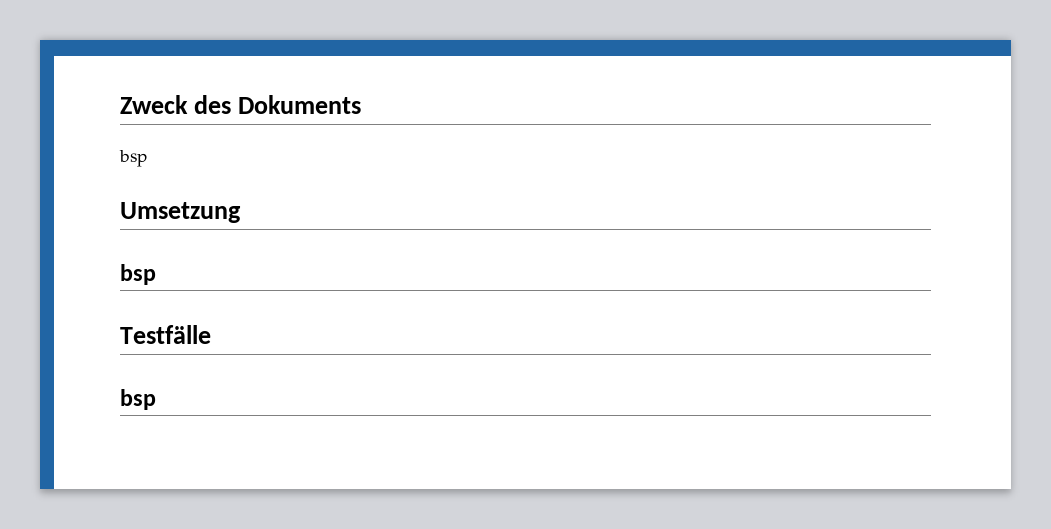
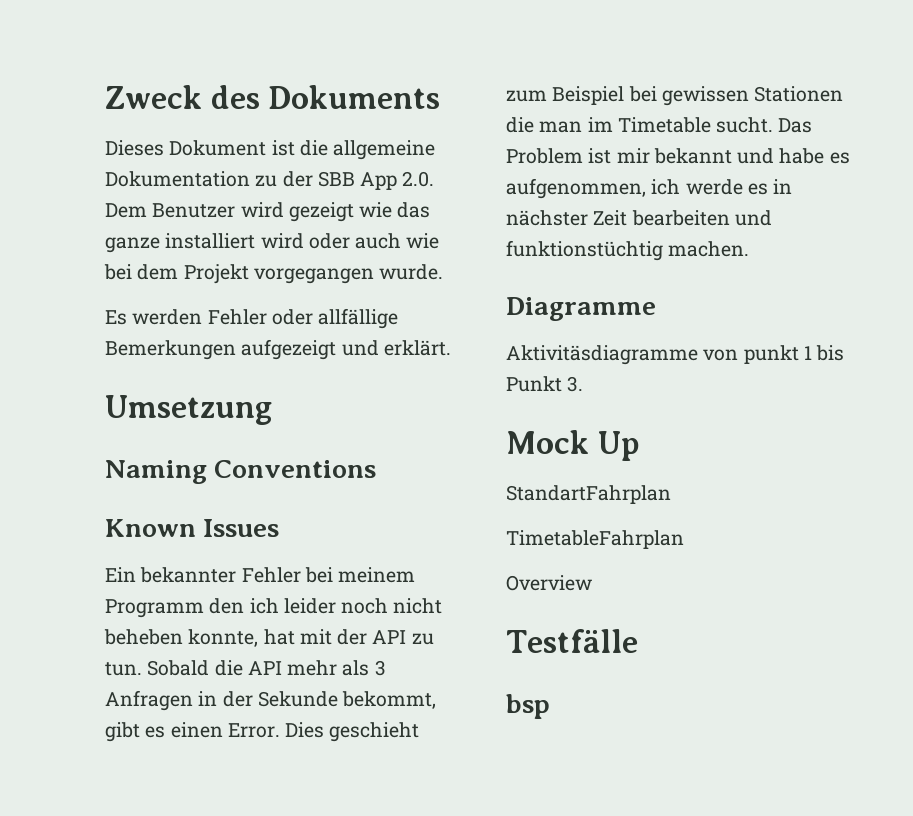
[119,150,147,167] [120,202,241,223] [120,264,156,285] bsp // Umsetzung // bsp -> [105,140,436,160] [105,171,435,190] [105,202,431,222] [105,233,440,253] [104,264,444,284] [105,308,399,329] [105,339,451,360] [105,395,273,425] [105,460,377,484] [105,519,280,537] [105,567,416,583] [105,598,443,618] [104,629,434,647] [105,660,386,676] [105,690,437,711] [105,722,420,742] [506,86,844,106] [506,117,813,133] [506,148,850,164] [506,178,793,199] [506,210,772,226] [506,240,750,261] [506,297,656,321] [506,345,845,365] [506,376,584,392] [506,430,640,461] [506,485,671,504] [506,530,684,549] [506,575,592,591] Dieses Dokument ist die allgemeine Dokumentation zu der SBB App 2.0. Dem Benutzer wird gezeigt wie das ganze installiert wird oder auch wie bei dem Projekt vorgegangen wurde. // Es werden Fehler oder allfällige Bemerkungen aufgezeigt und erklärt. // Umsetzung // Naming Conventions // Known Issues // Ein bekannter Fehler bei meinem Programm den ich leider noch nicht beheben konnte, hat mit der API zu tun. Sobald die API mehr als 3 Anfragen in der Sekunde bekommt, gibt es einen Error. Dies geschieht zum Beispiel bei gewissen Stationen die man im Timetable sucht. Das Problem ist mir bekannt und habe es aufgenommen, ich werde es in nächster Zeit bearbeiten und funktionstüchtig machen. // Diagramme // Aktivitäsdiagramme von punkt 1 bis Punkt 3. // Mock Up // StandartFahrplan // TimetableFahrplan // Overview

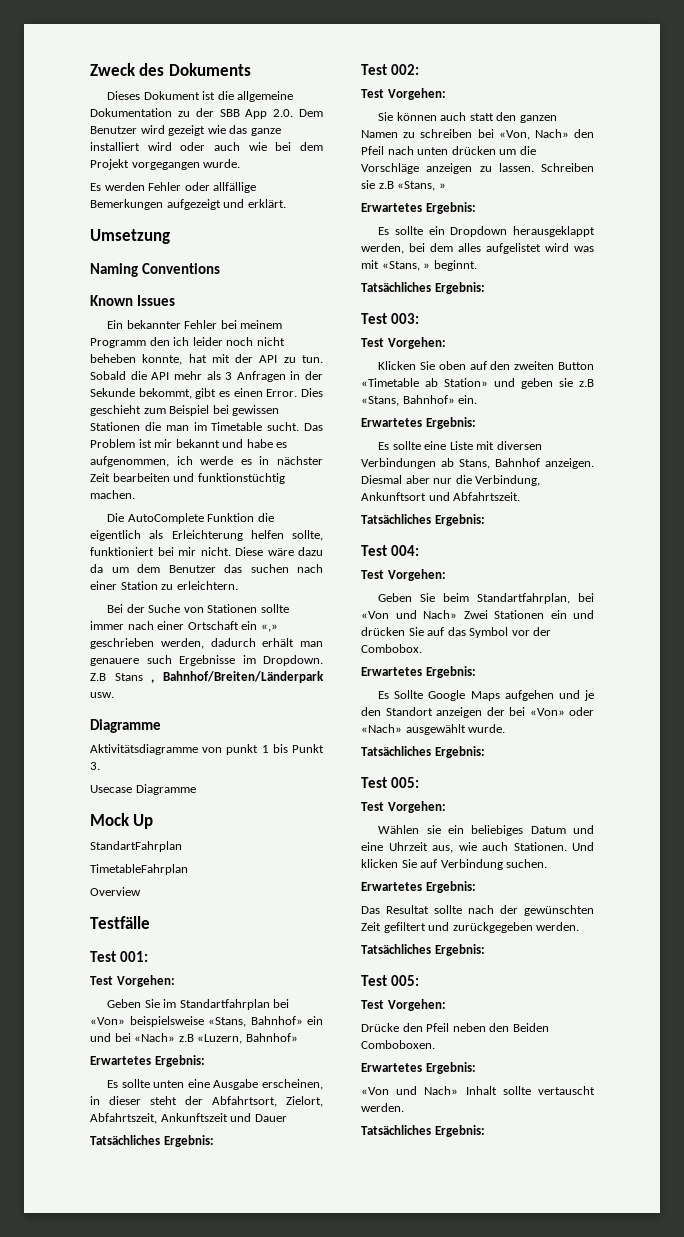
[506,297,656,321] [506,345,698,365] // Diagramme // Aktivitäsdiagramme -> [107,513,274,524] [90,530,323,541] [90,547,323,556] [90,564,323,573] [90,581,238,590] [107,604,289,613] [90,621,278,632] [90,638,323,649] [90,655,323,666] [90,671,324,683] [90,692,114,698] [90,719,161,733] [90,744,198,755] // Die AutoComplete Funktion die eigentlich als Erleichterung helfen sollte, funktioniert bei mir nicht. Diese wäre dazu da um dem Benutzer das suchen nach einer Station zu erleichtern. // Bei der Suche von Stationen sollte immer nach einer Ortschaft ein «,» geschrieben werden, dadurch erhält man genauere such Ergebnisse im Dropdown. Z.B Stans , Bahnhof/Breiten/Länderpark usw. // Diagramme // Aktivitätsdiagramme
(584, 384) none -> [90,784,196,795] // Usecase Diagramme
[506,694,550,719] bsp -> [90,951,149,962] [90,975,175,987] [107,999,290,1010] [90,1016,323,1027] [90,1033,298,1044] [90,1055,205,1067] [107,1079,323,1090] [90,1096,323,1107] [90,1113,287,1124] [90,1135,214,1147] [361,64,420,75] [361,88,446,100] [378,112,557,123] [361,129,594,140] [361,146,536,155] [361,163,594,174] [361,180,446,191] [361,202,476,214] [378,226,595,237] [361,243,594,254] [361,260,477,271] [361,282,485,294] [361,313,420,324] [361,337,446,349] [378,361,594,370] [361,378,594,389] [361,395,478,406] [361,417,476,429] [378,441,542,450] [361,458,594,469] [361,475,541,486] [361,492,521,501] [361,514,485,526] [361,545,420,556] [361,569,446,581] [378,593,594,604] [361,610,594,619] [361,627,552,638] [361,644,422,653] [361,666,476,678] [378,690,594,701] [361,707,594,718] [361,724,506,735] [361,746,485,758] [361,777,420,788] [361,801,446,813] [378,825,594,836] [361,842,594,853] [361,859,548,870] [361,881,476,893] [361,905,594,916] [361,922,580,933] [361,944,485,956] [361,975,420,986] [361,999,446,1011] [361,1023,549,1032] [361,1040,435,1049] [361,1062,476,1074] [361,1086,595,1095] [361,1103,404,1112] [361,1125,485,1137] Test 001: // Test Vorgehen: // Geben Sie im Standartfahrplan bei «Von» beispielsweise «Stans, Bahnhof» ein und bei «Nach» z.B «Luzern, Bahnhof» // Erwartetes Ergebnis: // Es sollte unten eine Ausgabe erscheinen, in dieser steht der Abfahrtsort, Zielort, Abfahrtszeit, Ankunftszeit und Dauer // Tatsächliches Ergebnis: // Test 002: // Test Vorgehen: // Sie können auch statt den ganzen Namen zu schreiben bei «Von, Nach» den Pfeil nach unten drücken um die Vorschläge anzeigen zu lassen. Schreiben sie z.B «Stans, » // Erwartetes Ergebnis: // Es sollte ein Dropdown herausgeklappt werden, bei dem alles aufgelistet wird was mit «Stans, » beginnt. // Tatsächliches Ergebnis: // Test 003: // Test Vorgehen: // Klicken Sie oben auf den zweiten Button «Timetable ab Station» und geben sie z.B «Stans, Bahnhof» ein. // Erwartetes Ergebnis: // Es sollte eine Liste mit diversen Verbindungen ab Stans, Bahnhof anzeigen. Diesmal aber nur die Verbindung, Ankunftsort und Abfahrtszeit. // Tatsächliches Ergebnis: // Test 004: // Test Vorgehen: // Geben Sie beim Standartfahrplan, bei «Von und Nach» Zwei Stationen ein und drücken Sie auf das Symbol vor der Combobox. // Erwartetes Ergebnis: // Es Sollte Google Maps aufgehen und je den Standort anzeigen der bei «Von» oder «Nach» ausgewählt wurde. // Tatsächliches Ergebnis: // Test 005: // Test Vorgehen: // Wählen sie ein beliebiges Datum und eine Uhrzeit aus, wie auch Stationen. Und klicken Sie auf Verbindung suchen. // Erwartetes Ergebnis: // Das Resultat sollte nach der gewünschten Zeit gefiltert und zurückgegeben werden. // Tatsächliches Ergebnis: // Test 005: // Test Vorgehen: // Drücke den Pfeil neben den Beiden Comboboxen. // Erwartetes Ergebnis: // «Von und Nach» Inhalt sollte vertauscht werden. // Tatsächliches Ergebnis:

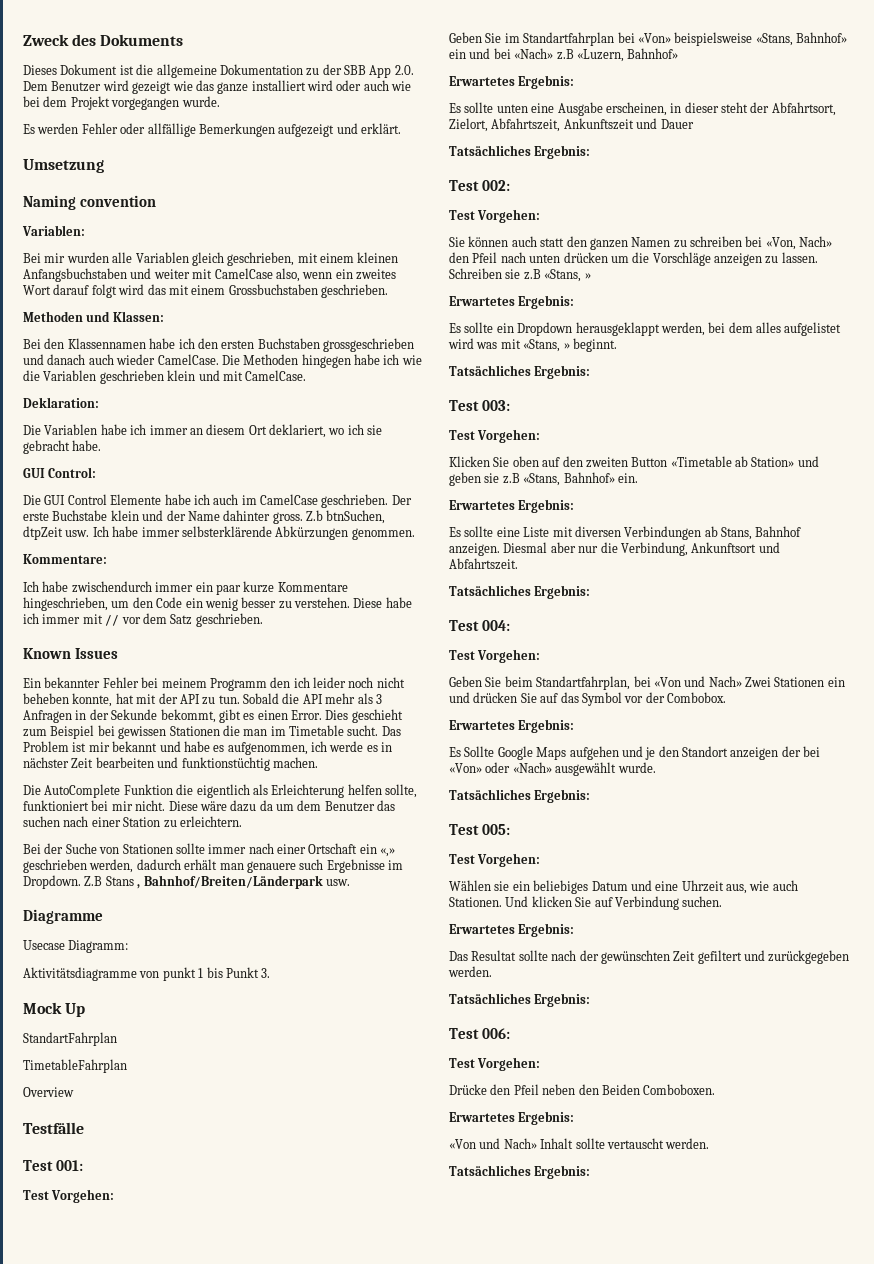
[142,263,221,274] Conventions -> [79,195,156,207] [22,225,85,236] [23,252,399,266] [23,268,396,282] [23,284,388,298] [23,311,164,322] [23,338,414,352] [23,354,422,368] [23,370,307,384] [23,397,99,408] [23,424,383,438] [23,440,102,454] [23,467,97,478] [23,494,412,508] [23,510,386,524] [23,526,415,540] [23,554,107,564] [23,581,348,595] [23,597,412,611] [23,613,263,627] convention // Variablen: // Bei mir wurden alle Variablen gleich geschrieben, mit einem kleinen Anfangsbuchstaben und weiter mit CamelCase also, wenn ein zweites Wort darauf folgt wird das mit einem Grossbuchstaben geschrieben. // Methoden und Klassen: // Bei den Klassennamen habe ich den ersten Buchstaben grossgeschrieben und danach auch wieder CamelCase. Die Methoden hingegen habe ich wie die Variablen geschrieben klein und mit CamelCase. // Deklaration: // Die Variablen habe ich immer an diesem Ort deklariert, wo ich sie gebracht habe. // GUI Control: // Die GUI Control Elemente habe ich auch im CamelCase geschrieben. Der erste Buchstabe klein und der Name dahinter gross. Z.b btnSuchen, dtpZeit usw. Ich habe immer selbsterklärende Abkürzungen genommen. // Kommentare: // Ich habe zwischendurch immer ein paar kurze Kommentare hingeschrieben, um den Code ein wenig besser zu verstehen. Diese habe ich immer mit // vor dem Satz geschrieben.
(161, 726) none -> [23,940,129,953] // Usecase Diagramm:
[90,784,196,795] // Usecase Diagramme -> (271, 973) none
[391,975,420,986] 005: -> [481,1028,510,1039] 006:

